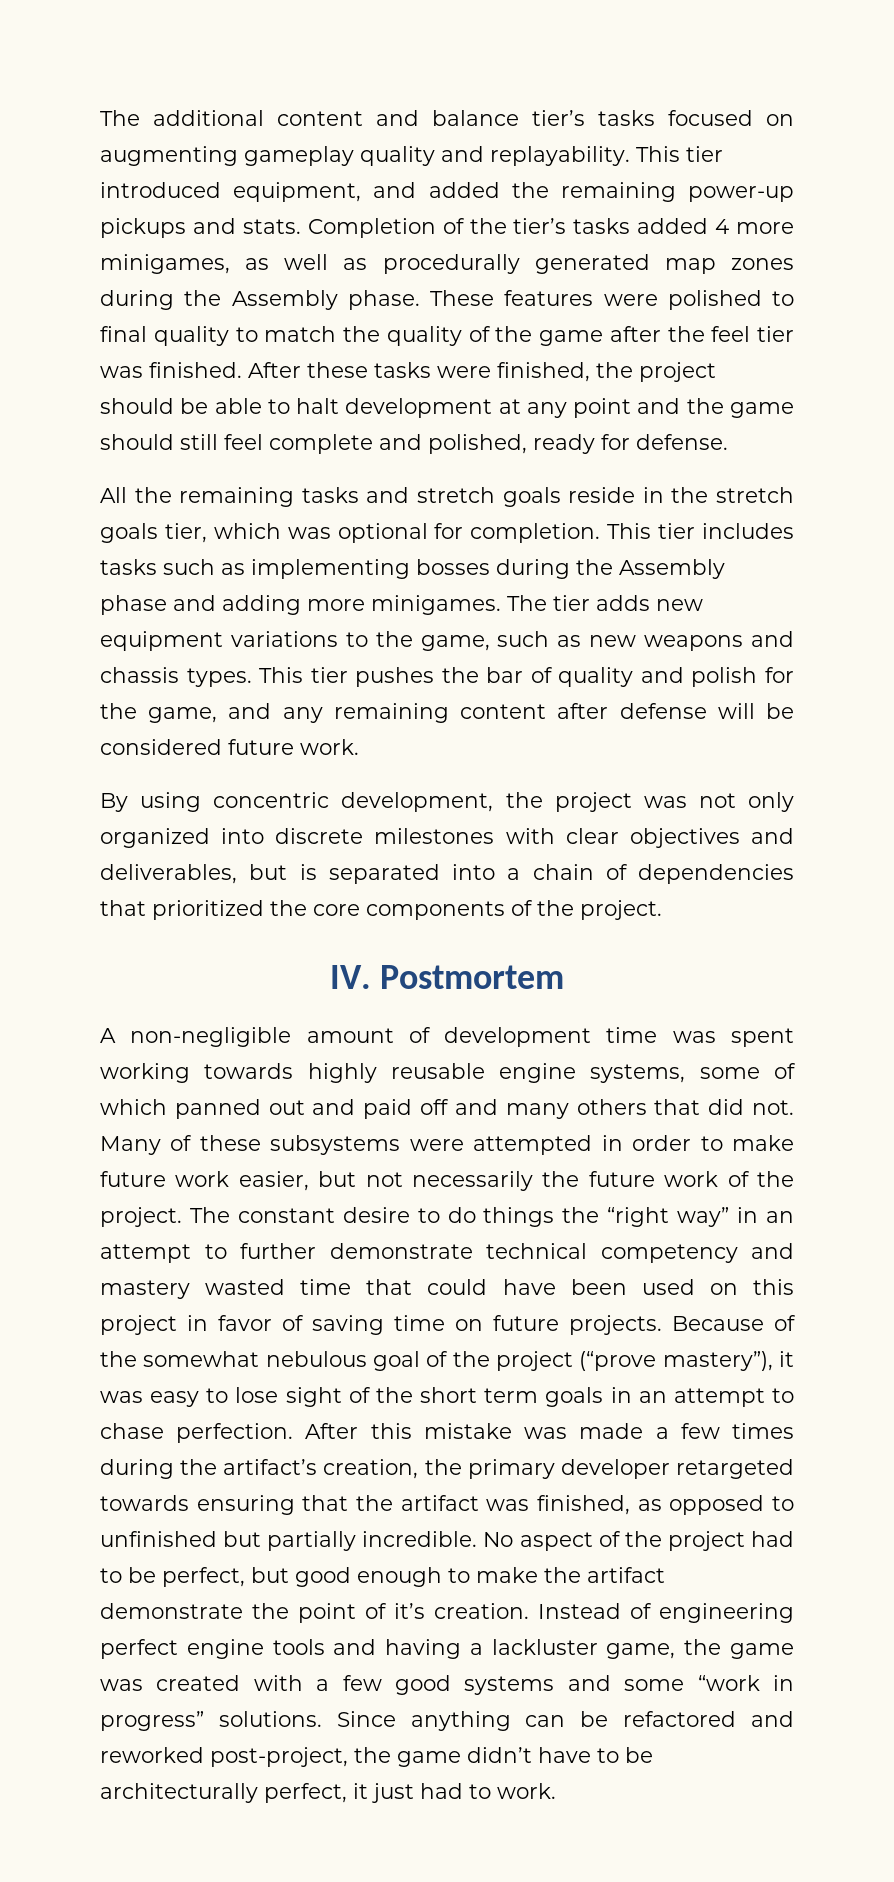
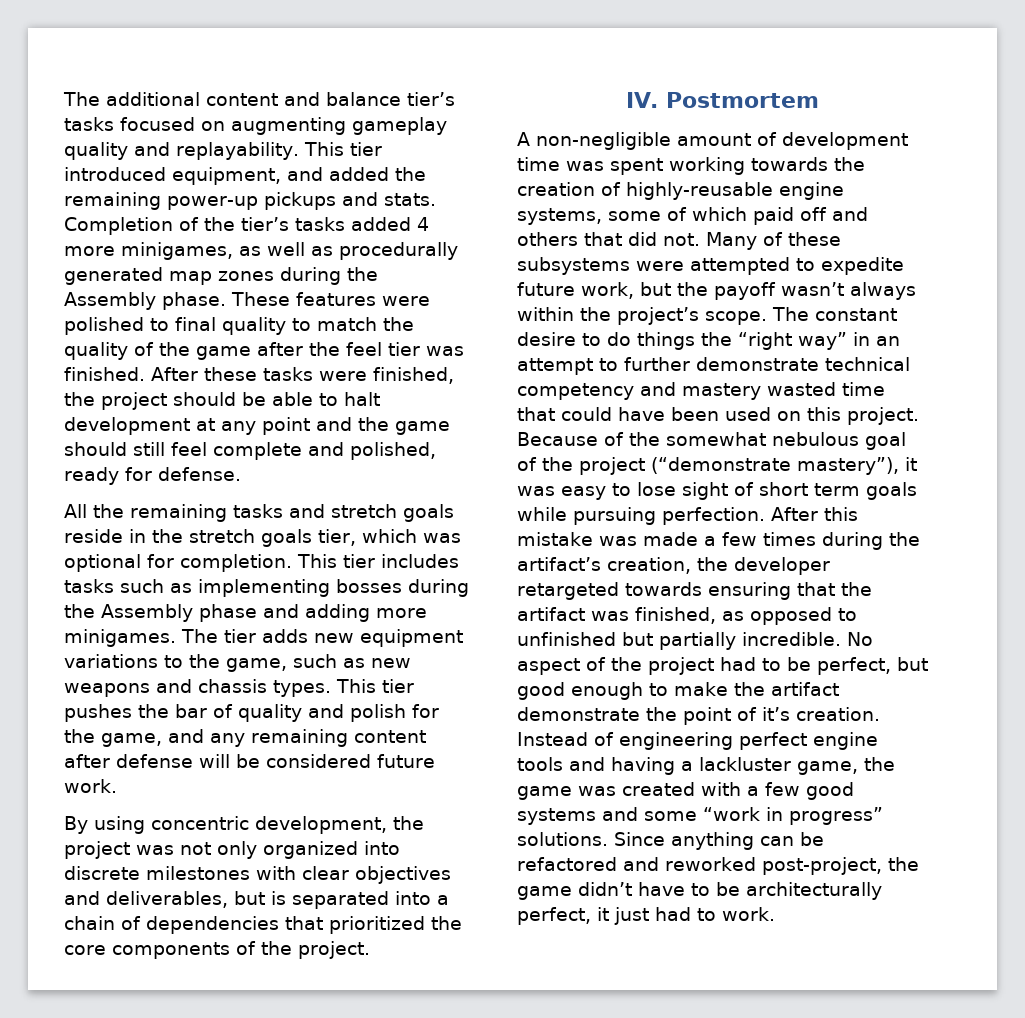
[307,1063,485,1083] highly reusable -> [834,157,865,171] [517,182,773,200] the creation of highly-reusable
[174,1099,356,1119] panned out and -> (747, 214) none
[505,1103,569,1119] many -> (868, 214) none
[601,1135,795,1151] [100,1171,794,1191] [100,1207,182,1227] in order to make future work easier, but not necessarily the future work of the project. -> [796,257,904,275] [517,282,916,300] [517,307,767,325] to expedite future work, but the payoff wasn’t always within the project’s scope.
[100,1315,662,1335] project in favor of saving time on future projects. -> [847,407,919,425] project.
[579,1351,657,1371] (“prove -> [651,457,791,474] (“demonstrate
[375,1387,413,1403] the -> (754, 489) none
[610,1387,794,1407] [100,1423,164,1439] in an attempt to chase -> [517,507,656,525] while pursuing
[467,1459,555,1479] primary -> (728, 564) none

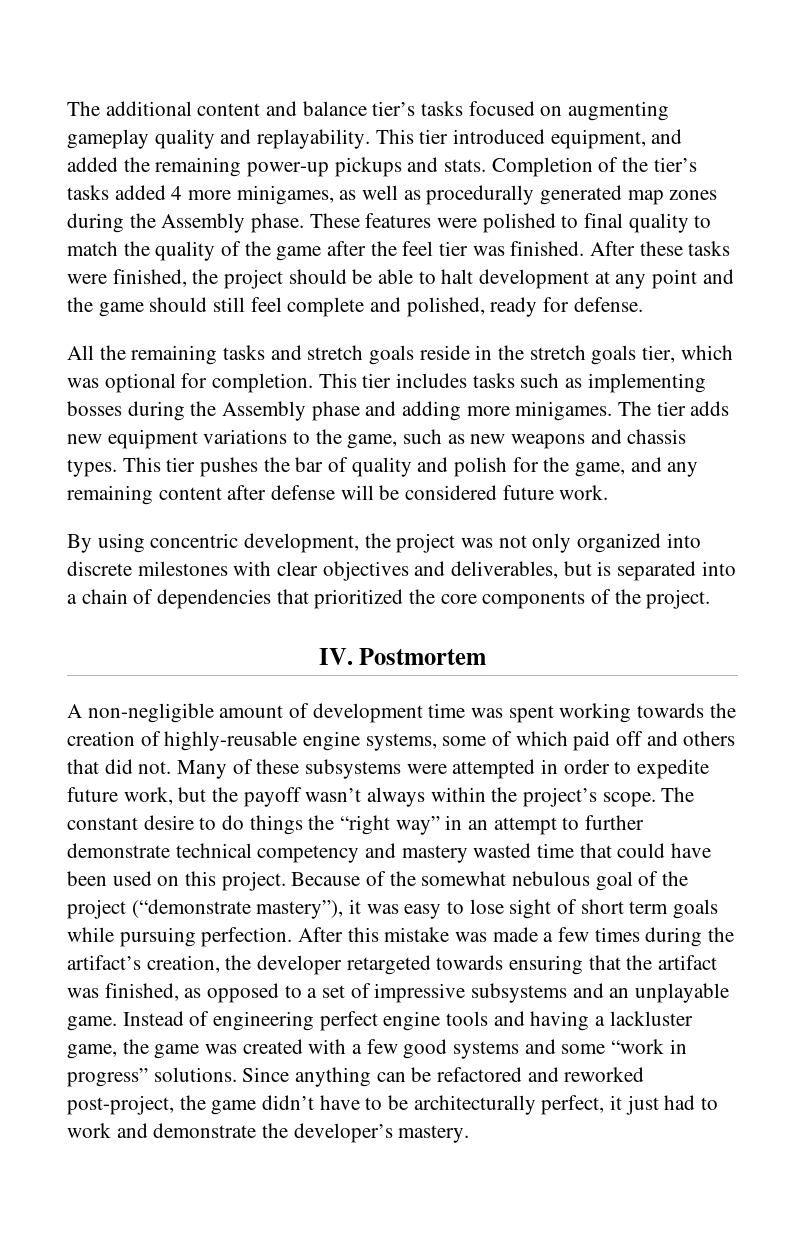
(790, 266) none -> [541,759,610,774] in order
[517,632,873,650] [517,657,928,675] [517,682,839,700] [517,707,880,725] unfinished but partially incredible. No aspect of the project had to be perfect, but good enough to make the artifact demonstrate the point of it’s creation. -> [307,983,730,1003] [67,1016,117,1031] a set of impressive subsystems and an unplayable game.
[722,907,775,921] work. -> [67,1123,470,1143] work and demonstrate the developer’s mastery.

